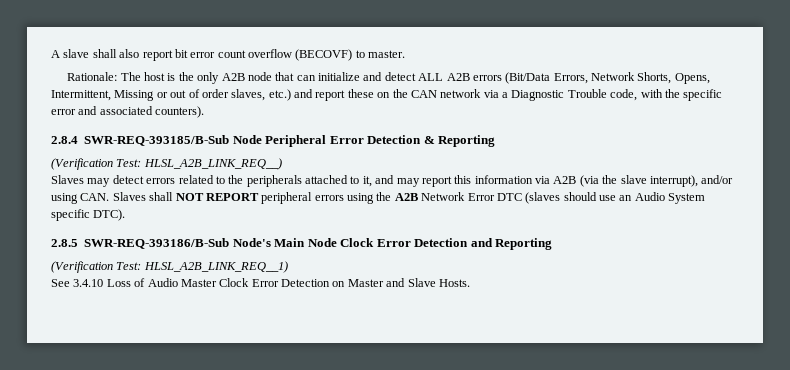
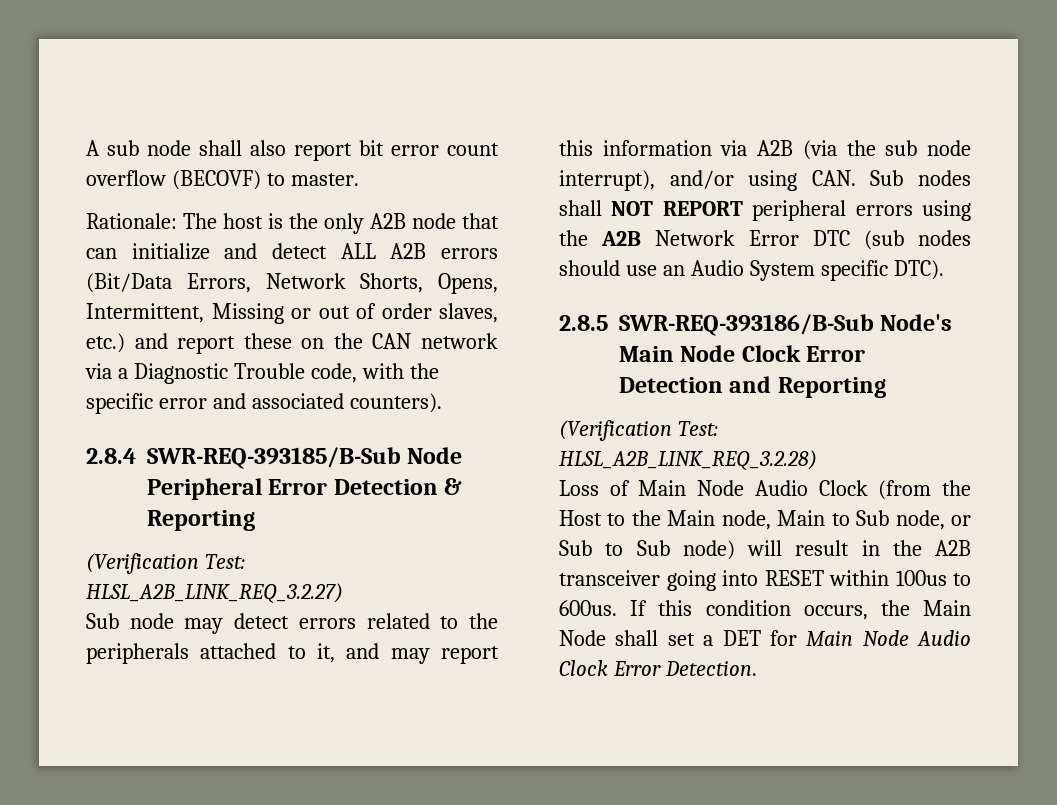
[63,49,90,58] slave -> [107,140,191,156] sub node
[143,158,282,170] [51,175,84,184] HLSL_A2B_LINK_REQ__) // Slaves -> [86,583,343,603] [86,613,174,629] HLSL_A2B_LINK_REQ_3.2.27) // Sub node
[620,175,647,184] slave -> [885,140,971,156] sub node
[112,192,146,201] Slaves -> [870,170,971,186] Sub nodes
[525,192,561,204] (slaves -> [864,230,971,250] (sub nodes
[143,261,288,273] [51,278,470,287] HLSL_A2B_LINK_REQ__1) // See 3.4.10 Loss of Audio Master Clock Error Detection on Master and Slave Hosts. -> [559,450,817,470] [559,480,971,500] [559,510,972,530] [559,540,971,560] [559,570,971,591] [559,600,971,620] [559,630,971,646] [559,660,757,676] HLSL_A2B_LINK_REQ_3.2.28) // Loss of Main Node Audio Clock (from the Host to the Main node, Main to Sub node, or Sub to Sub node) will result in the A2B transceiver going into RESET within 100us to 600us. If this condition occurs, the Main Node shall set a DET for Main Node Audio Clock Error Detection.

